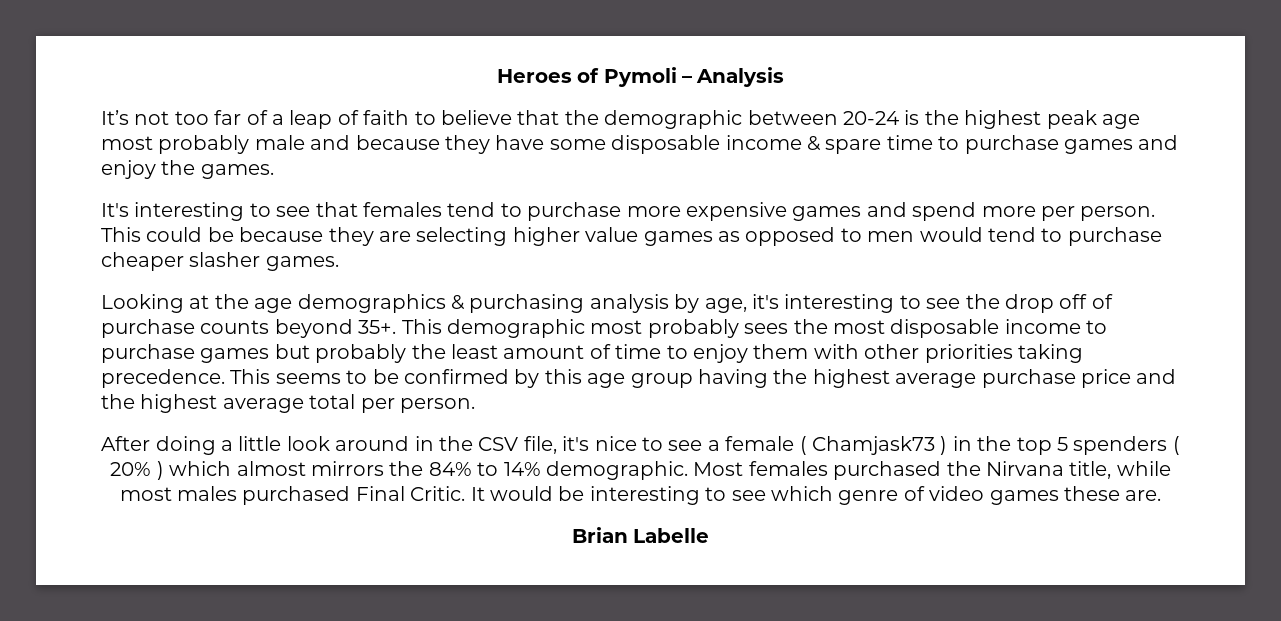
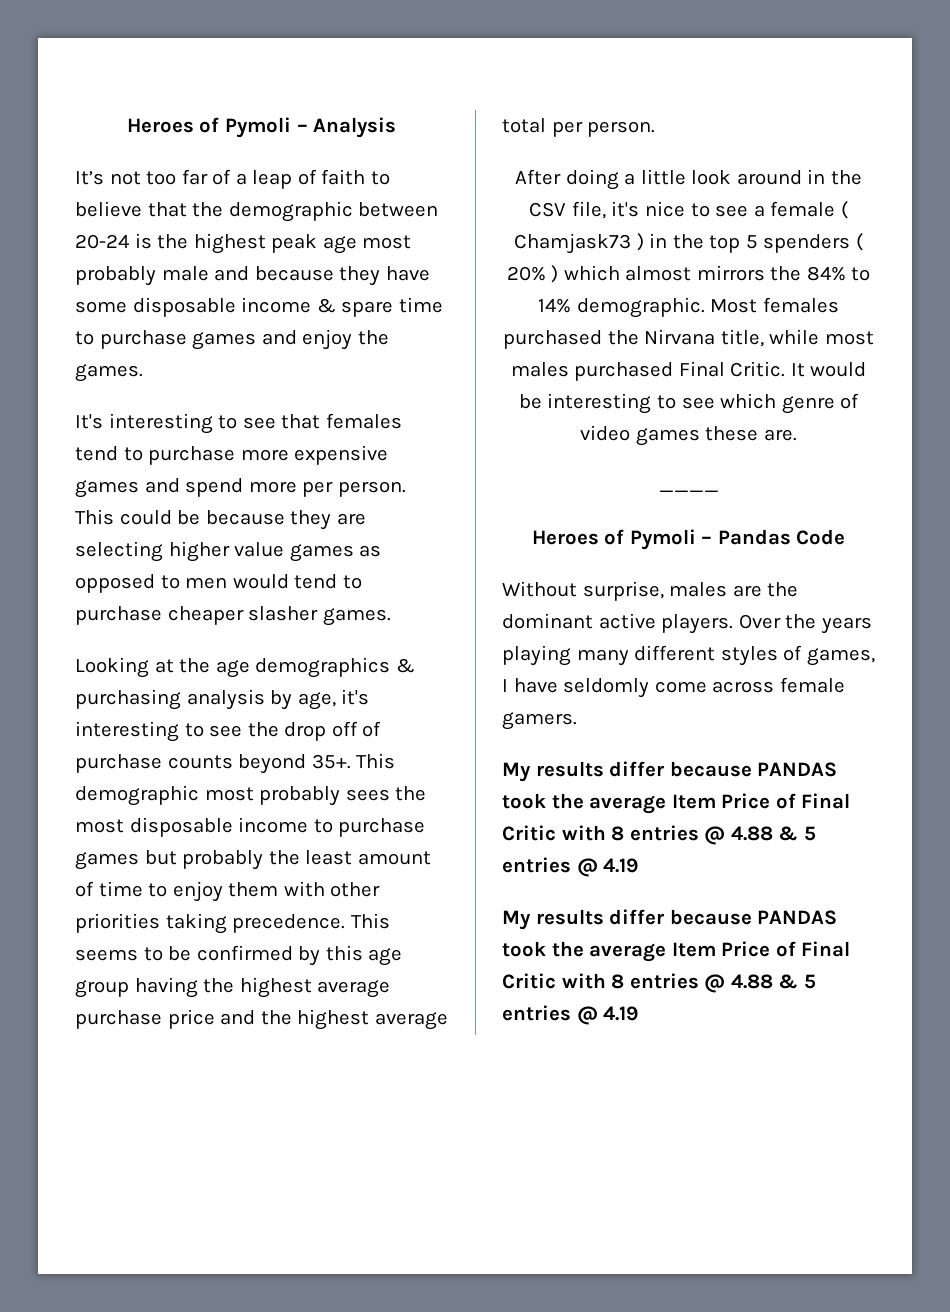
[571,527,710,543] Brian Labelle -> [658,490,719,492] [531,529,846,550] [502,581,799,601] [502,613,872,634] [502,645,875,666] [502,677,845,698] [502,712,577,730] [502,761,838,782] [502,793,851,814] [502,825,816,845] [502,857,640,877] [502,909,838,930] [502,941,851,962] [502,973,816,993] [502,1005,640,1025] ____ // Heroes of Pymoli – Pandas Code // Without surprise, males are the dominant active players. Over the years playing many different styles of games, I have seldomly come across female gamers. // My results differ because PANDAS took the average Item Price of Final Critic with 8 entries @ 4.88 & 5 entries @ 4.19 // My results differ because PANDAS took the average Item Price of Final Critic with 8 entries @ 4.88 & 5 entries @ 4.19

